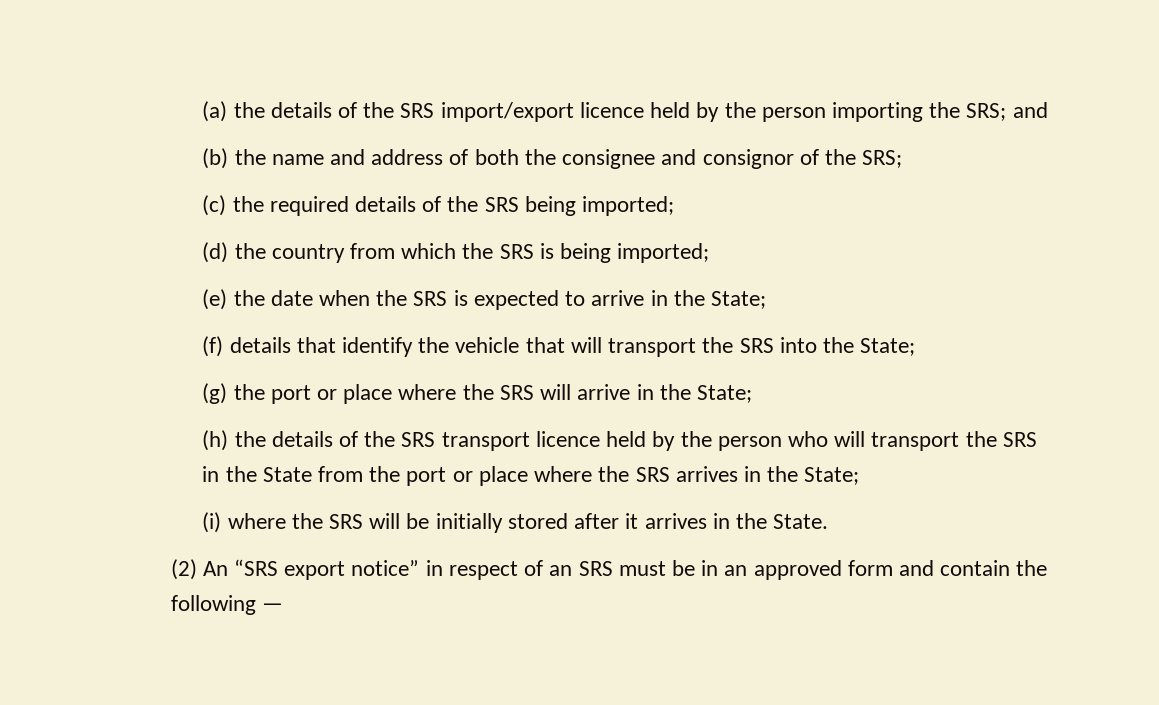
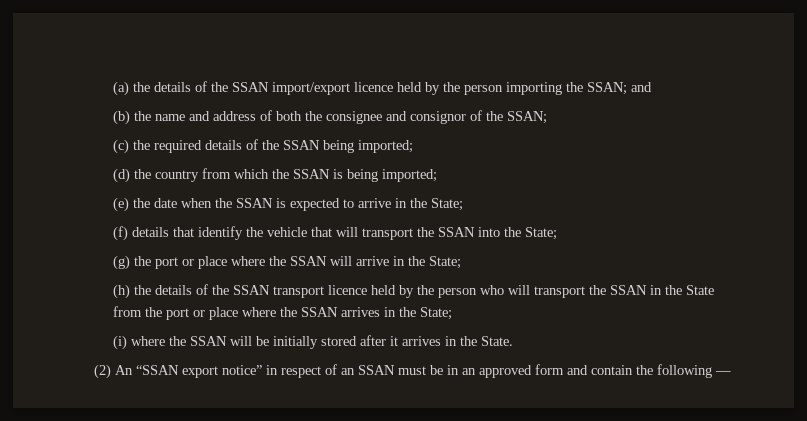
[400,103,435,118] SRS -> [232,82,270,92] SSAN
[966,103,1007,121] SRS; -> [587,82,628,95] SSAN;
[862,150,903,168] SRS; -> [507,111,548,124] SSAN;
[484,197,519,212] SRS -> [283,140,321,150] SSAN
[499,244,534,259] SRS -> [293,169,331,179] SSAN
[413,291,448,306] SRS -> [236,198,274,208] SSAN
[739,338,774,353] SRS -> [438,227,476,237] SSAN
[499,385,534,400] SRS -> [290,256,328,266] SSAN
[401,432,436,447] SRS -> [233,285,271,295] SSAN
[1002,432,1037,447] SRS -> [610,285,648,295] SSAN
[635,467,670,482] SRS -> [301,307,339,317] SSAN
[329,514,364,529] SRS -> [190,336,228,346] SSAN
[234,559,279,576] “SRS -> [136,365,180,375] “SSAN
[578,561,613,576] SRS -> [358,365,396,375] SSAN

